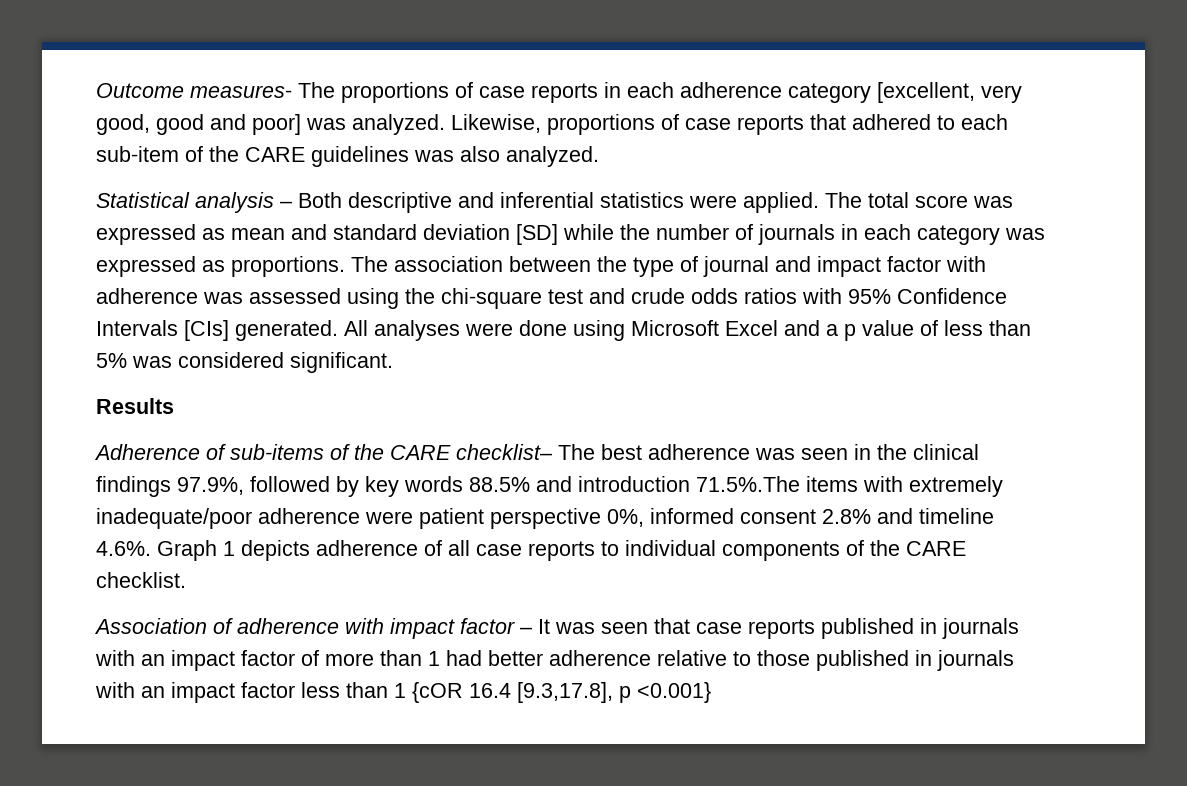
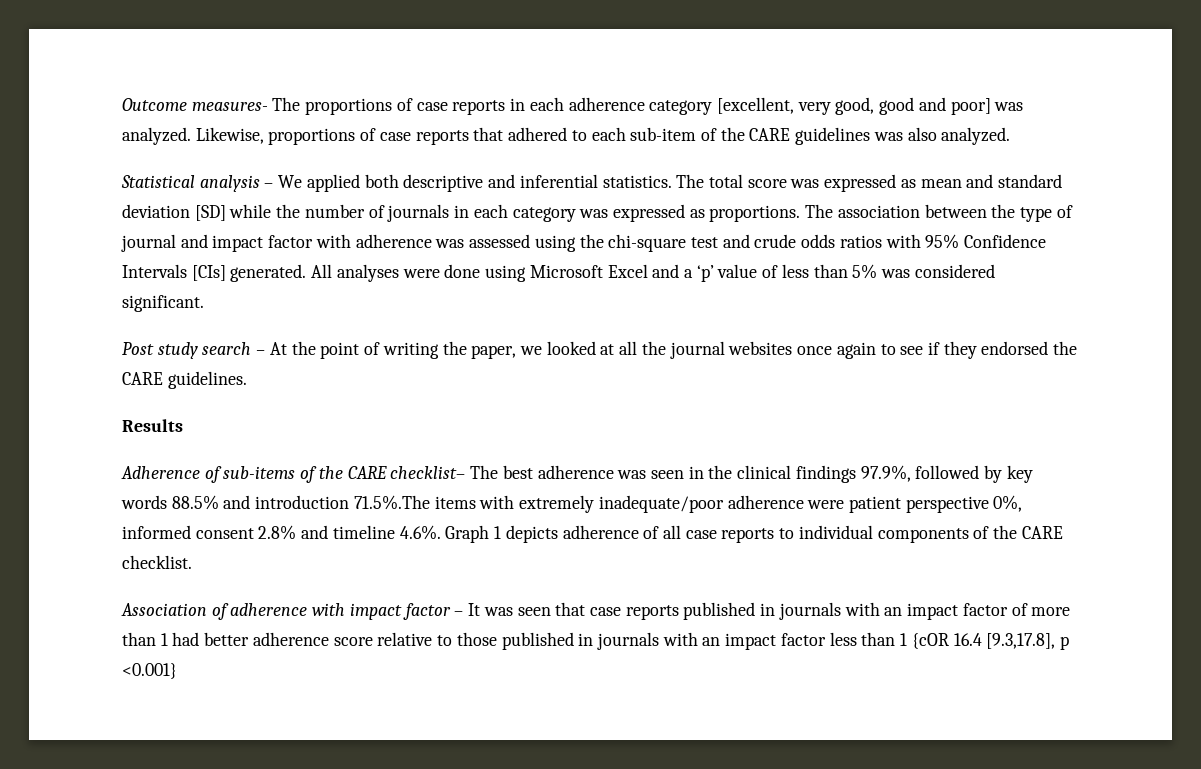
[298,192,819,213] Both descriptive and inferential statistics were applied. -> [278,174,672,192] We applied both descriptive and inferential statistics.
[844,324,856,341] p -> [696,265,714,282] ‘p’
(393, 362) none -> [122,341,1078,359] [122,371,247,389] // Post study search – At the point of writing the paper, we looked at all the journal websites once again to see if they endorsed the CARE guidelines.
(651, 658) none -> [333,637,373,646] score

